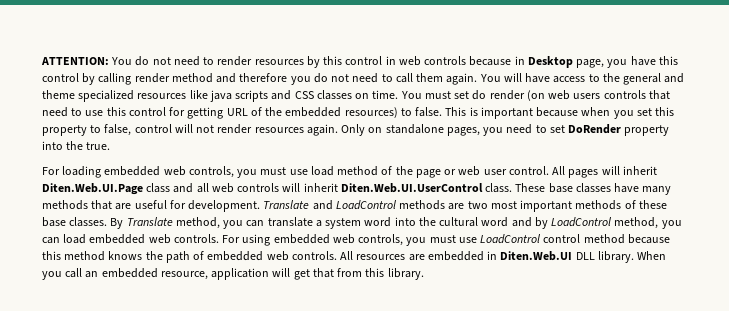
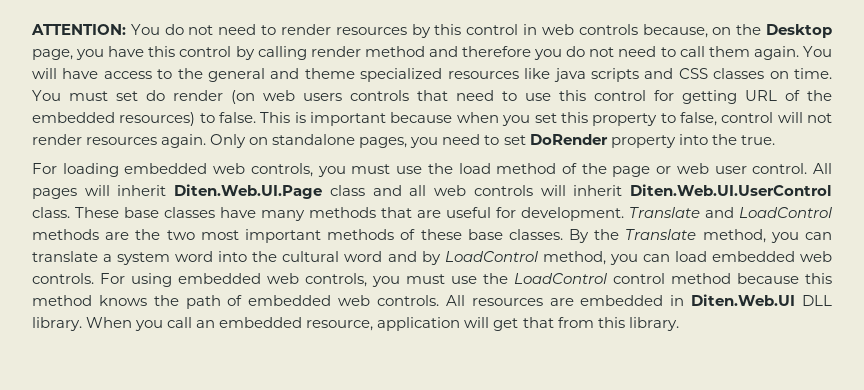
[469,56,525,66] because in -> [642,24,762,38] because, on the
(308, 172) none -> [427,163,453,174] the
(465, 206) none -> [135,229,161,240] the
(124, 223) none -> [594,229,620,240] the
(477, 240) none -> [483,273,508,284] the

